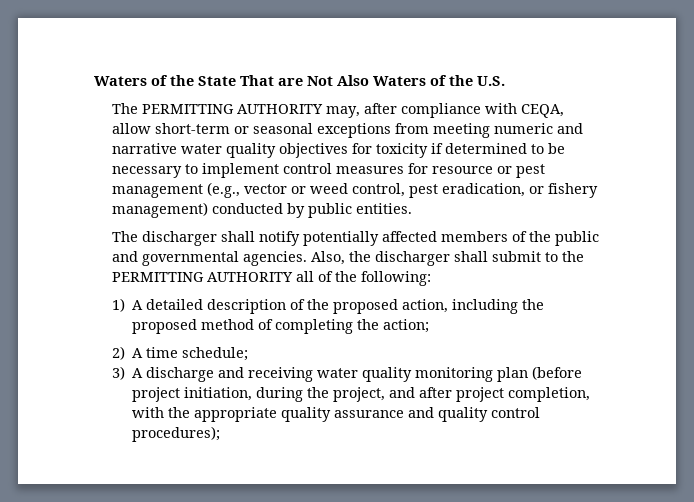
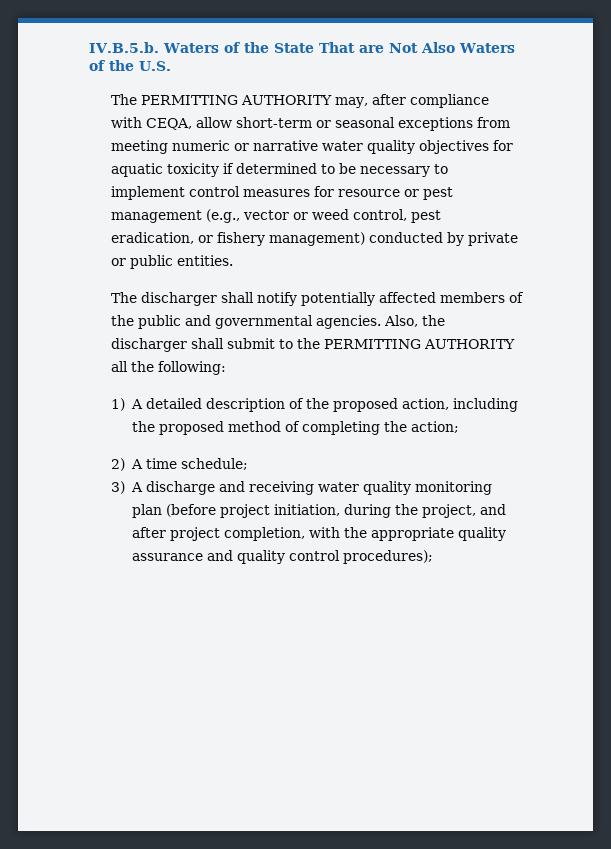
(94, 81) none -> [89,42,159,53] IV.B.5.b.
[556,123,583,134] and -> [233,143,249,151] or
(372, 148) none -> [110,163,163,177] aquatic
(305, 210) none -> [467,232,518,246] [110,258,126,266] private or
[317,271,333,282] of -> (128, 366) none

